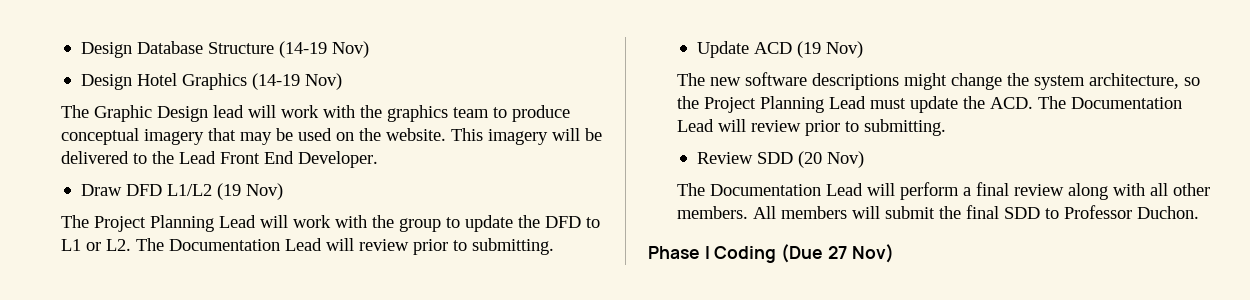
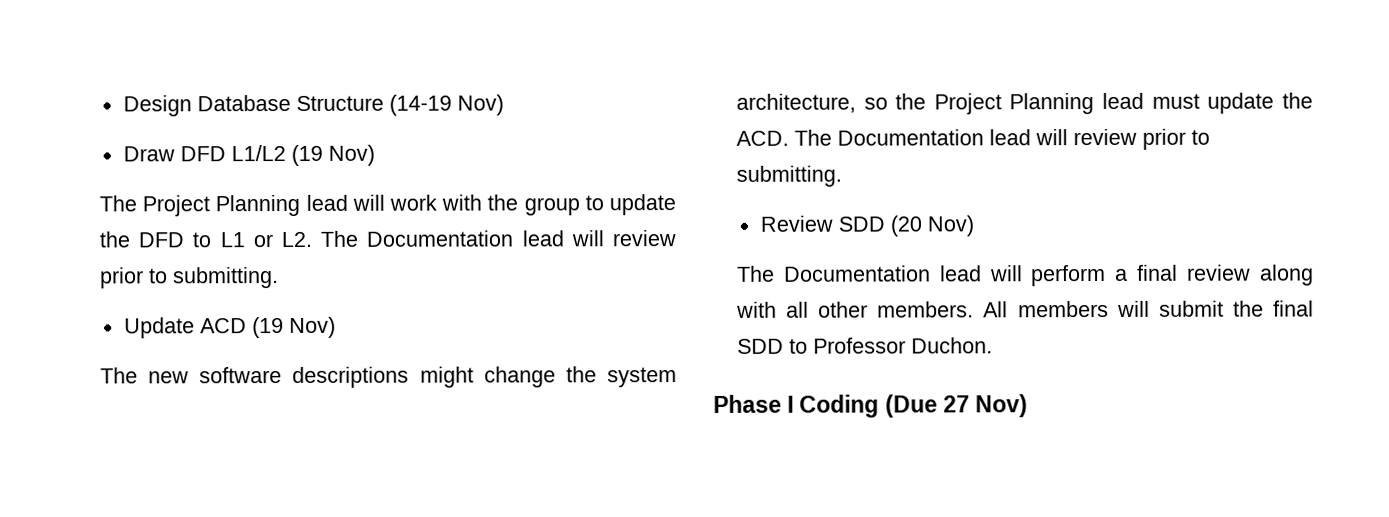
[80,73,342,90] [60,105,570,122] [60,128,602,145] [60,151,378,168] // Design Hotel Graphics (14-19 Nov) // The Graphic Design lead will work with the graphics team to produce conceptual imagery that may be used on the website. This imagery will be delivered to the Lead Front End Developer. -> (504, 105) none
[218,215,256,228] Lead -> [305,194,348,211] lead
[284,238,322,251] Lead -> [521,230,564,247] lead
[828,96,866,109] Lead -> [1102,92,1145,110] lead
[676,119,714,132] Lead -> [988,129,1031,146] lead
[825,183,863,196] Lead -> [939,265,982,282] lead

